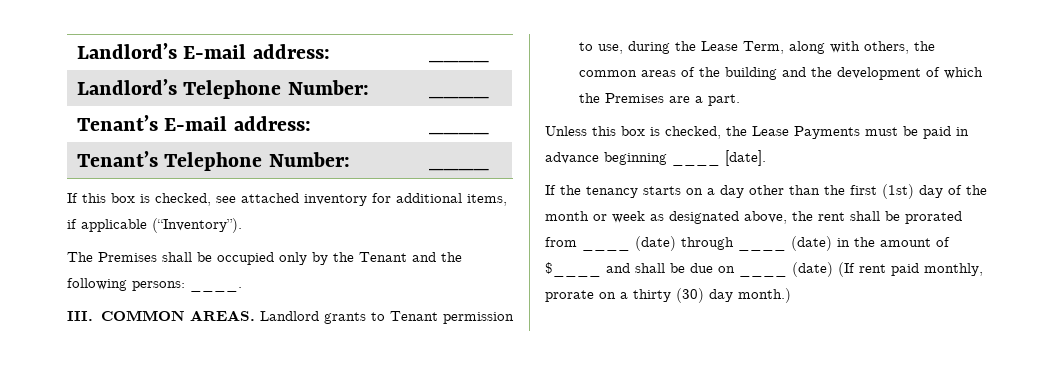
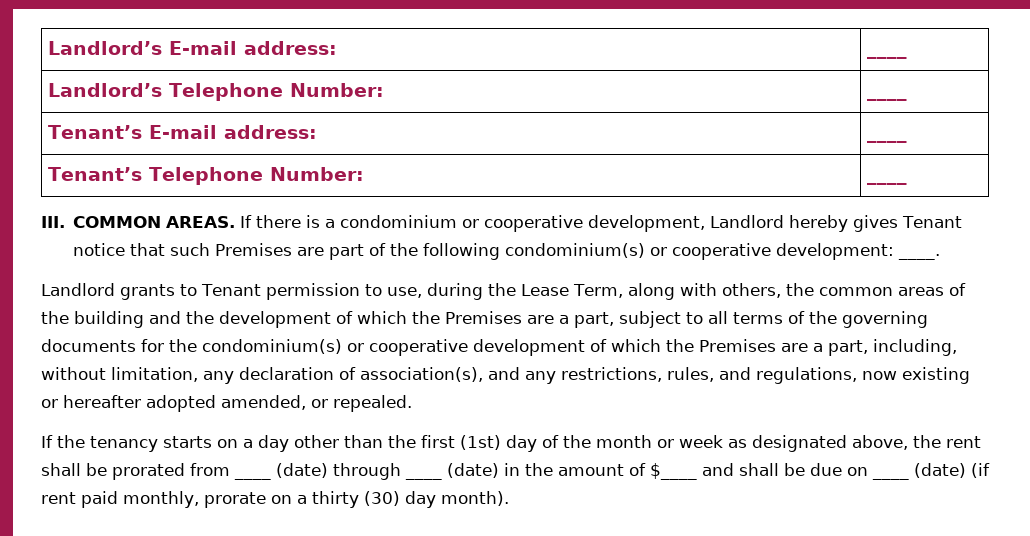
[67,193,507,206] [67,218,242,233] [67,252,462,265] [67,278,242,292] [67,310,255,321] If this box is checked, see attached inventory for additional items, if applicable (“Inventory”). // The Premises shall be occupied only by the Tenant and the following persons: ____. // III. COMMON AREAS. -> [41,215,963,232] [73,243,941,260] III. COMMON AREAS. If there is a condominium or cooperative development, Landlord hereby gives Tenant notice that such Premises are part of the following condominium(s) or cooperative development: ____. //
[707,94,740,106] [545,126,969,139] [545,150,766,166] part. // Unless this box is checked, the Lease Payments must be paid in advance beginning ____ [date]. -> [574,311,928,328] [41,339,957,356] [41,367,970,384] [41,395,412,412] part, subject to all terms of the governing documents for the condominium(s) or cooperative development of which the Premises are a part, including, without limitation, any declaration of association(s), and any restrictions, rules, and regulations, now existing or hereafter adopted amended, or repealed.
[838,262,855,277] (If -> [971,463,990,478] (if
[738,288,791,303] month.) -> [441,491,509,506] month).

